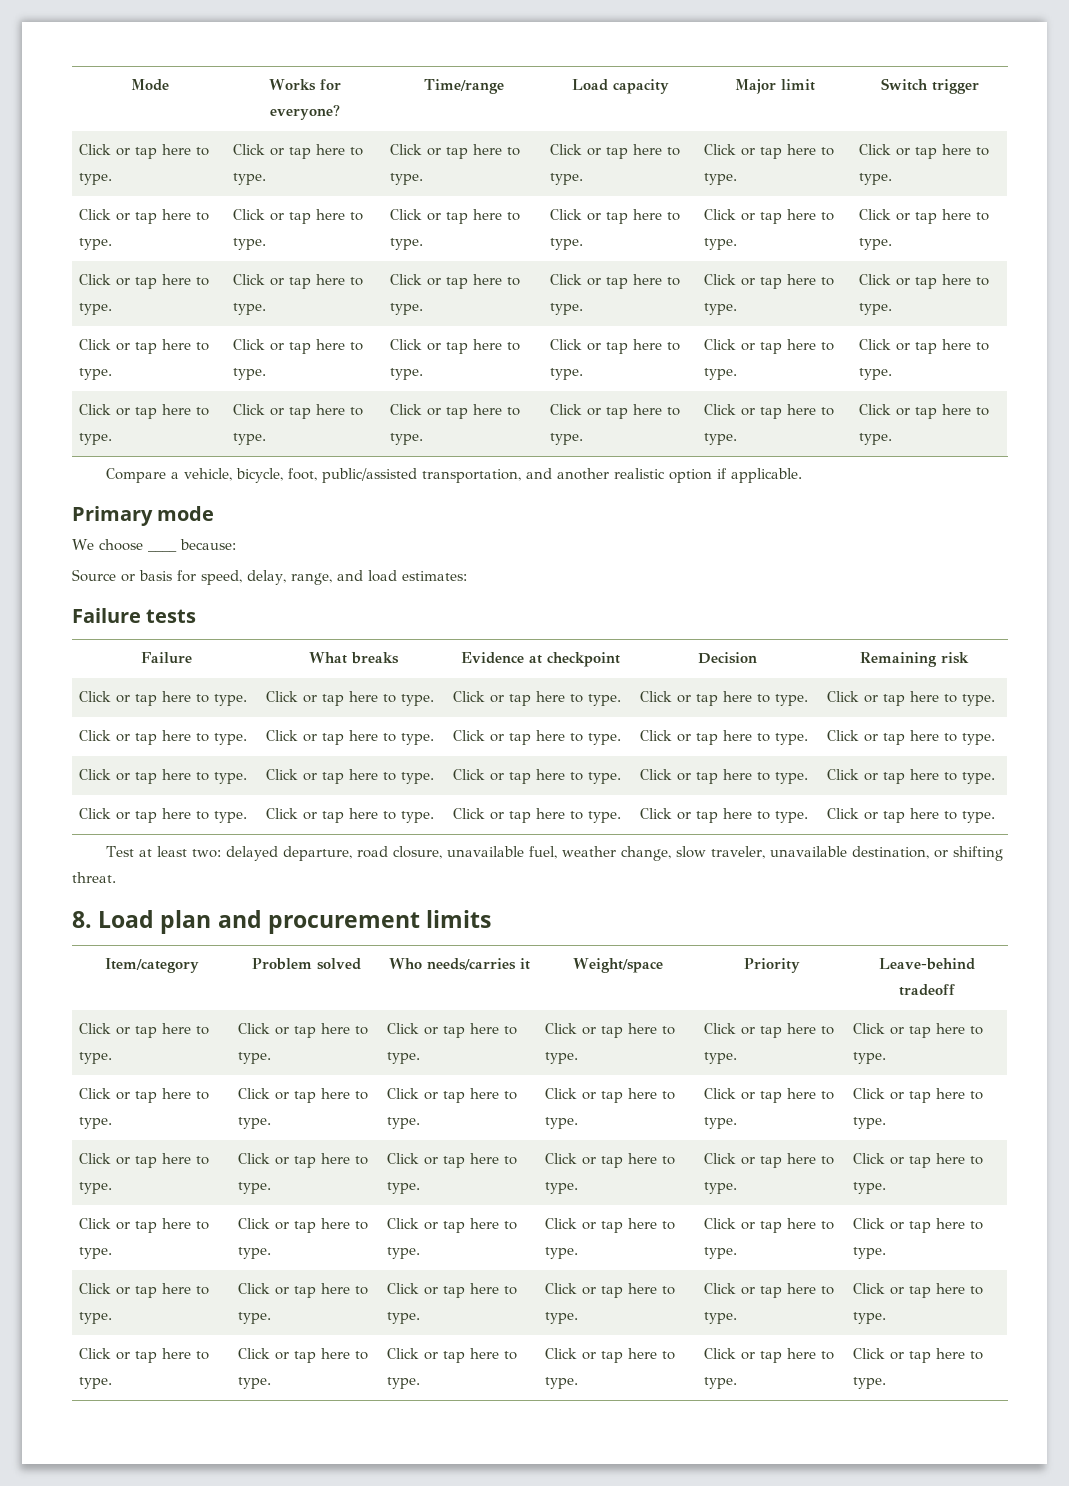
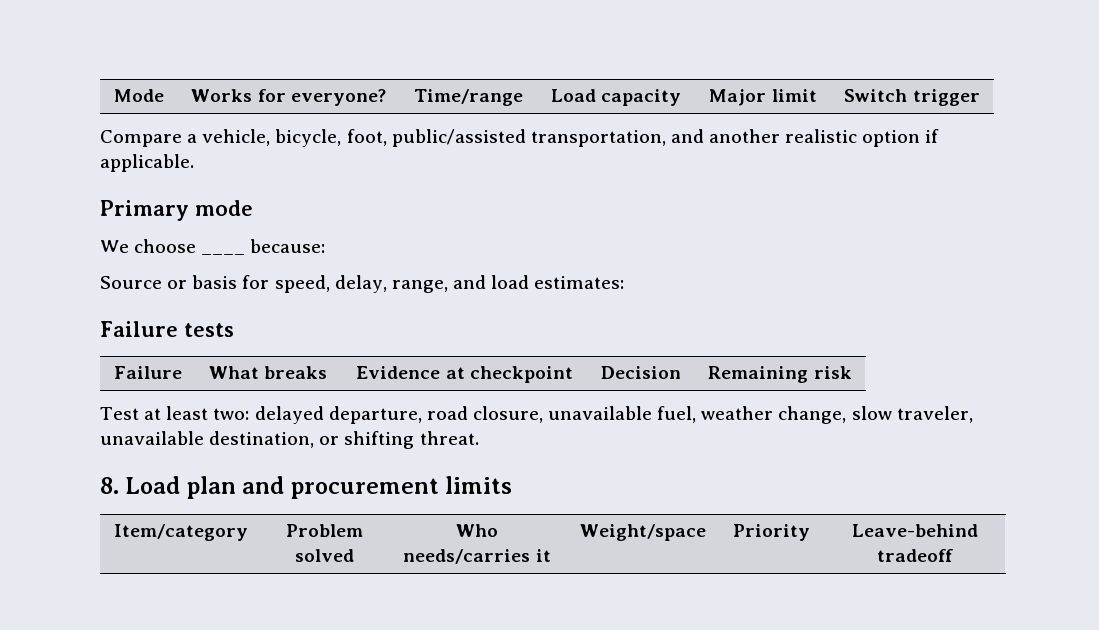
[79,144,210,159] [79,173,113,185] [233,144,364,159] [233,173,267,185] [390,144,521,159] [390,173,424,185] [550,144,681,159] [550,173,584,185] [704,144,835,159] [704,173,738,185] [859,144,990,159] [859,173,893,185] [79,209,210,224] [79,238,113,250] [233,209,364,224] [233,238,267,250] [390,209,521,224] [390,238,424,250] [550,209,681,224] [550,238,584,250] [704,209,835,224] [704,238,738,250] [859,209,990,224] [859,238,893,250] [79,274,210,289] [79,303,113,315] [233,274,364,289] [233,303,267,315] [390,274,521,289] [390,303,424,315] [550,274,681,289] [550,303,584,315] [704,274,835,289] [704,303,738,315] [859,274,990,289] [859,303,893,315] [79,339,210,354] [79,368,113,380] [233,339,364,354] [233,368,267,380] [390,339,521,354] [390,368,424,380] [550,339,681,354] [550,368,584,380] [704,339,835,354] [704,368,738,380] [859,339,990,354] [859,368,893,380] [79,404,210,419] [79,433,113,445] [233,404,364,419] [233,433,267,445] [390,404,521,419] [390,433,424,445] [550,404,681,419] [550,433,584,445] [704,404,835,419] [704,433,738,445] [859,404,990,419] [859,433,893,445] // Click or tap here to type. | Click or tap here to type. | Click or tap here to type. | Click or tap here to type. | Click or tap here to type. | Click or tap here to type. // Click or tap here to type. | Click or tap here to type. | Click or tap here to type. | Click or tap here to type. | Click or tap here to type. | Click or tap here to type. // Click or tap here to type. | Click or tap here to type. | Click or tap here to type. | Click or tap here to type. | Click or tap here to type. | Click or tap here to type. // Click or tap here to type. | Click or tap here to type. | Click or tap here to type. | Click or tap here to type. | Click or tap here to type. | Click or tap here to type. // Click or tap here to type. | Click or tap here to type. | Click or tap here to type. | Click or tap here to type. | Click or tap here to type. | Click or tap here to type. -> (980, 97) none
[79,691,248,706] [266,691,435,706] [453,691,622,706] [640,691,809,706] [827,691,996,706] [79,730,248,745] [266,730,435,745] [453,730,622,745] [640,730,809,745] [827,730,996,745] [79,769,248,784] [266,769,435,784] [453,769,622,784] [640,769,809,784] [827,769,996,784] [79,808,248,823] [266,808,435,823] [453,808,622,823] [640,808,809,823] [827,808,996,823] // Click or tap here to type. | Click or tap here to type. | Click or tap here to type. | Click or tap here to type. | Click or tap here to type. // Click or tap here to type. | Click or tap here to type. | Click or tap here to type. | Click or tap here to type. | Click or tap here to type. // Click or tap here to type. | Click or tap here to type. | Click or tap here to type. | Click or tap here to type. | Click or tap here to type. // Click or tap here to type. | Click or tap here to type. | Click or tap here to type. | Click or tap here to type. | Click or tap here to type. -> (852, 372) none
[79,1023,210,1038] [79,1052,113,1064] [238,1023,369,1038] [238,1052,272,1064] [387,1023,518,1038] [387,1052,421,1064] [545,1023,676,1038] [545,1052,579,1064] [704,1023,835,1038] [704,1052,738,1064] [853,1023,984,1038] [853,1052,887,1064] [79,1088,210,1103] [79,1117,113,1129] [238,1088,369,1103] [238,1117,272,1129] [387,1088,518,1103] [387,1117,421,1129] [545,1088,676,1103] [545,1117,579,1129] [704,1088,835,1103] [704,1117,738,1129] [853,1088,984,1103] [853,1117,887,1129] [79,1153,210,1168] [79,1182,113,1194] [238,1153,369,1168] [238,1182,272,1194] [387,1153,518,1168] [387,1182,421,1194] [545,1153,676,1168] [545,1182,579,1194] [704,1153,835,1168] [704,1182,738,1194] [853,1153,984,1168] [853,1182,887,1194] [79,1218,210,1233] [79,1247,113,1259] [238,1218,369,1233] [238,1247,272,1259] [387,1218,518,1233] [387,1247,421,1259] [545,1218,676,1233] [545,1247,579,1259] [704,1218,835,1233] [704,1247,738,1259] [853,1218,984,1233] [853,1247,887,1259] [79,1283,210,1298] [79,1312,113,1324] [238,1283,369,1298] [238,1312,272,1324] [387,1283,518,1298] [387,1312,421,1324] [545,1283,676,1298] [545,1312,579,1324] [704,1283,835,1298] [704,1312,738,1324] [853,1283,984,1298] [853,1312,887,1324] [79,1348,210,1363] [79,1377,113,1389] [238,1348,369,1363] [238,1377,272,1389] [387,1348,518,1363] [387,1377,421,1389] [545,1348,676,1363] [545,1377,579,1389] [704,1348,835,1363] [704,1377,738,1389] [853,1348,984,1363] [853,1377,887,1389] // Click or tap here to type. | Click or tap here to type. | Click or tap here to type. | Click or tap here to type. | Click or tap here to type. | Click or tap here to type. // Click or tap here to type. | Click or tap here to type. | Click or tap here to type. | Click or tap here to type. | Click or tap here to type. | Click or tap here to type. // Click or tap here to type. | Click or tap here to type. | Click or tap here to type. | Click or tap here to type. | Click or tap here to type. | Click or tap here to type. // Click or tap here to type. | Click or tap here to type. | Click or tap here to type. | Click or tap here to type. | Click or tap here to type. | Click or tap here to type. // Click or tap here to type. | Click or tap here to type. | Click or tap here to type. | Click or tap here to type. | Click or tap here to type. | Click or tap here to type. // Click or tap here to type. | Click or tap here to type. | Click or tap here to type. | Click or tap here to type. | Click or tap here to type. | Click or tap here to type. -> (953, 555) none

